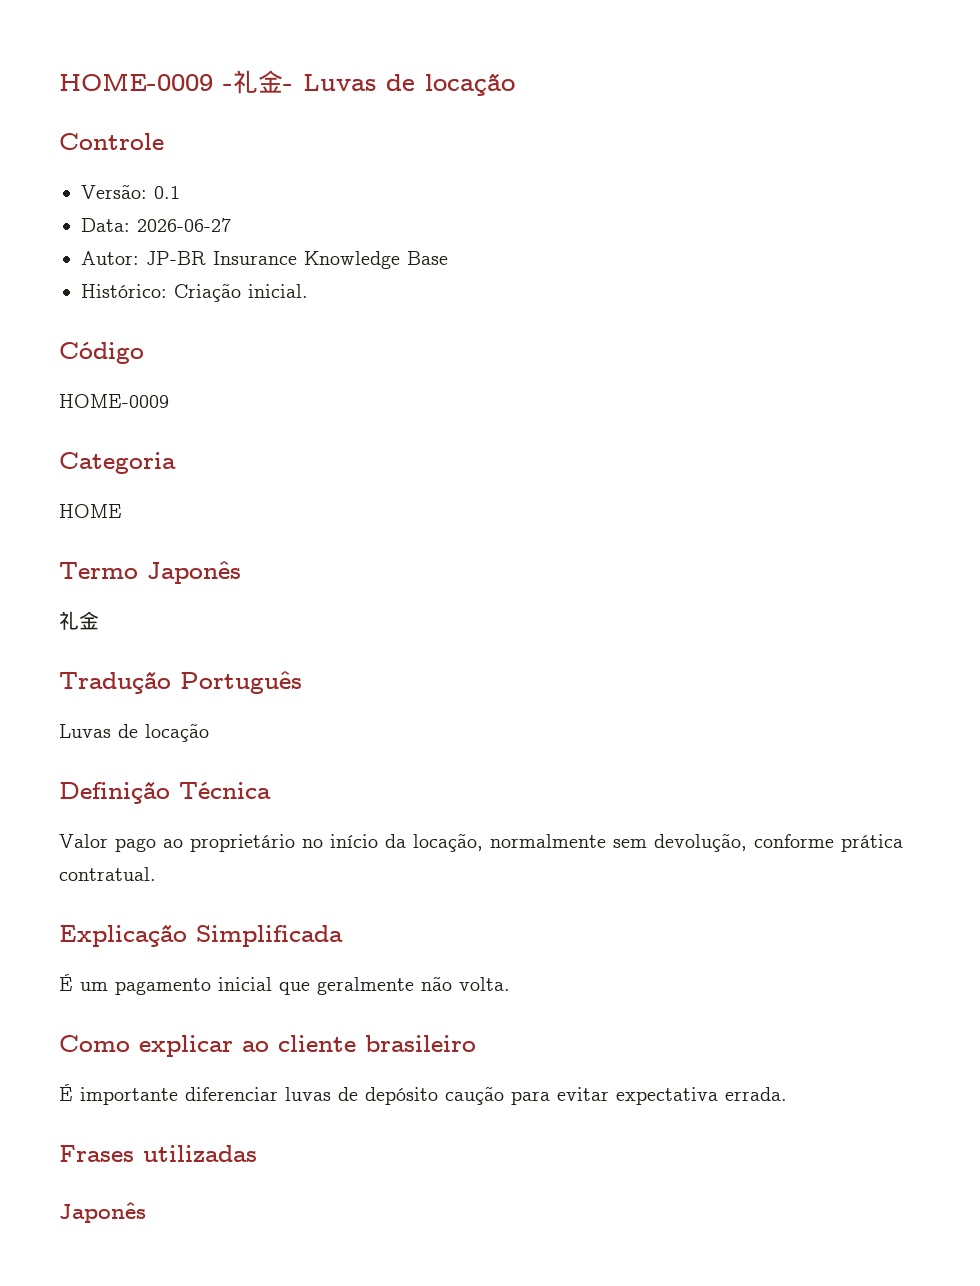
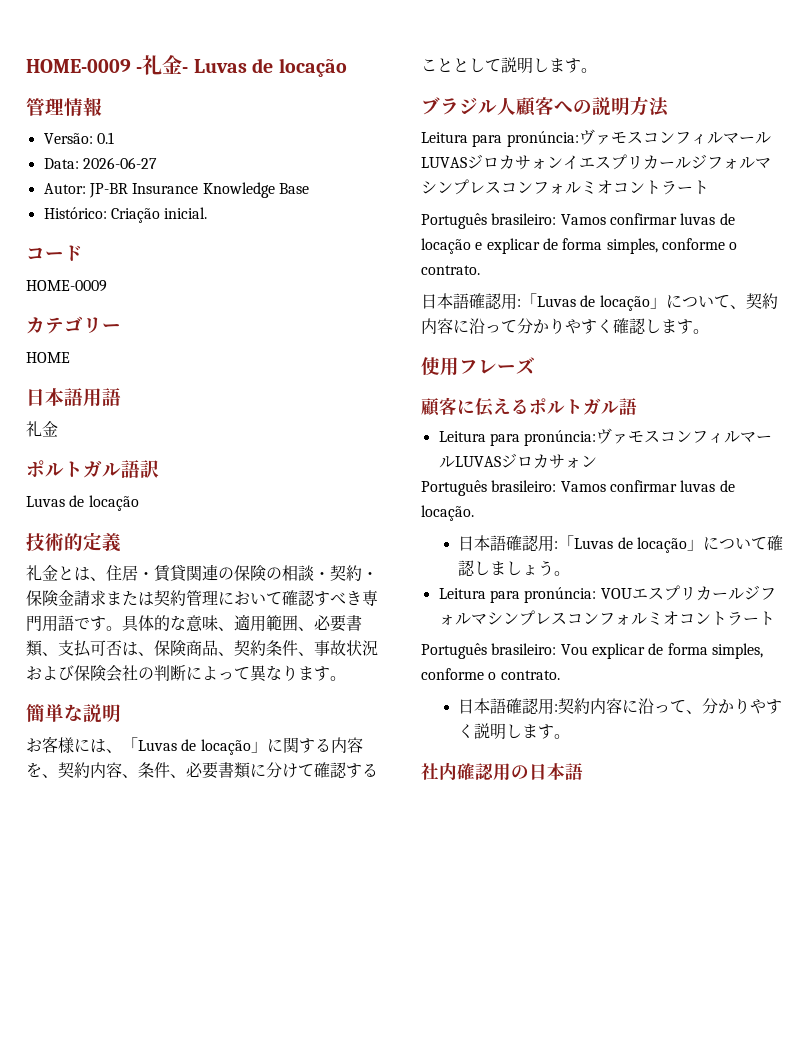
[59,133,164,150] Controle -> [26,97,102,116] 管理情報
[59,342,144,364] Código -> [26,245,83,261] コード
[59,452,176,474] Categoria -> [26,316,121,334] カテゴリー
[59,561,241,584] Termo Japonês -> [26,388,121,407] 日本語用語
[59,671,302,694] [59,723,209,742] [59,781,271,804] [59,833,903,852] [59,867,156,881] [59,924,343,947] [59,974,510,995] [59,1035,476,1057] [59,1084,787,1105] [59,1145,257,1162] [59,1202,146,1223] Tradução Português // Luvas de locação // Definição Técnica // Valor pago ao proprietário no início da locação, normalmente sem devolução, conforme prática contratual. // Explicação Simplificada // É um pagamento inicial que geralmente não volta. // Como explicar ao cliente brasileiro // É importante diferenciar luvas de depósito caução para evitar expectativa errada. // Frases utilizadas // Japonês -> [26,460,159,479] [26,495,139,511] [26,532,121,552] [26,564,378,582] [26,590,378,606] [26,614,362,632] [26,640,378,657] [26,665,346,682] [26,704,121,723] [26,736,363,755] [26,762,378,779] [421,57,597,74] [421,96,669,117] [421,129,771,147] [421,154,771,170] [421,179,709,195] [421,213,735,229] [421,238,738,254] [421,265,480,275] [421,293,778,311] [421,318,709,334] [421,357,535,376] [421,397,637,417] [438,428,773,446] [438,453,597,469] [421,480,735,496] [421,505,474,521] [458,535,783,553] [458,560,571,576] [438,585,776,603] [438,610,775,626] [421,643,763,659] [421,668,560,680] [458,698,783,715] [458,723,571,740] [421,762,583,781] ポルトガル語訳 // Luvas de locação // 技術的定義 // 礼金とは、住居・賃貸関連の保険の相談・契約・保険金請求または契約管理において確認すべき専門用語です。具体的な意味、適用範囲、必要書類、支払可否は、保険商品、契約条件、事故状況および保険会社の判断によって異なります。 // 簡単な説明 // お客様には、「Luvas de locação」に関する内容を、契約内容、条件、必要書類に分けて確認することとして説明します。 // ブラジル人顧客への説明方法 // Leitura para pronúncia:ヴァモスコンフィルマールLUVASジロカサォンイエスプリカールジフォルマシンプレスコンフォルミオコントラート // Português brasileiro: Vamos confirmar luvas de locação e explicar de forma simples, conforme o contrato. // 日本語確認用:「Luvas de locação」について、契約内容に沿って分かりやすく確認します。 // 使用フレーズ // 顧客に伝えるポルトガル語 // Leitura para pronúncia:ヴァモスコンフィルマールLUVASジロカサォン // Português brasileiro: Vamos confirmar luvas de locação. // 日本語確認用:「Luvas de locação」について確認しましょう。 // Leitura para pronúncia: VOUエスプリカールジフォルマシンプレスコンフォルミオコントラート // Português brasileiro: Vou explicar de forma simples, conforme o contrato. // 日本語確認用:契約内容に沿って、分かりやすく説明します。 // 社内確認用の日本語

